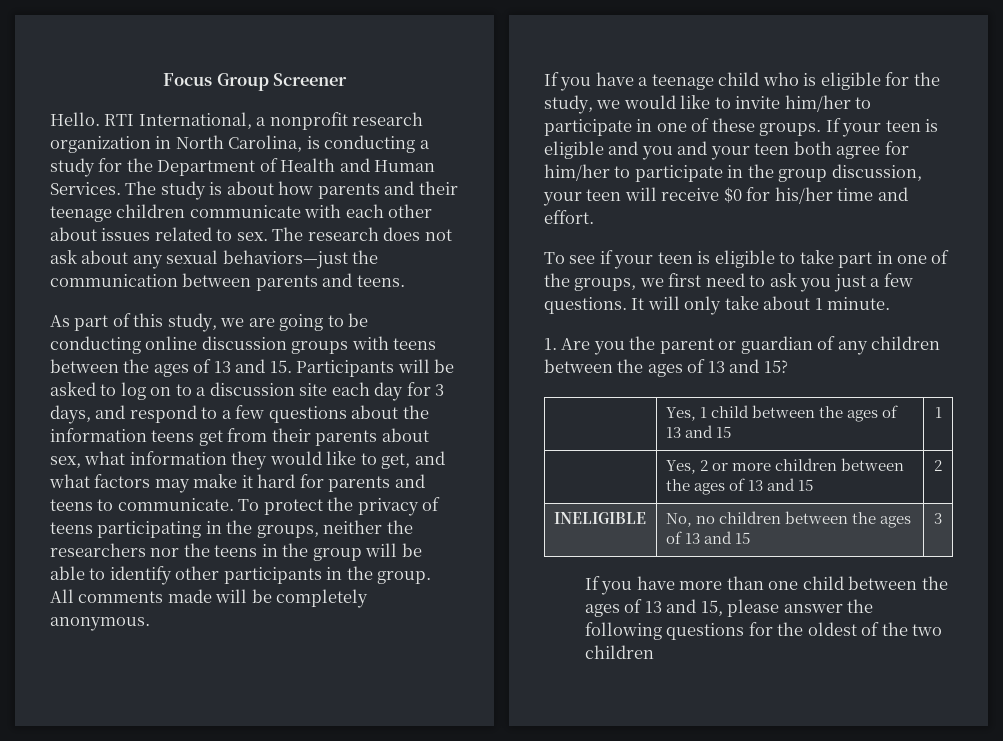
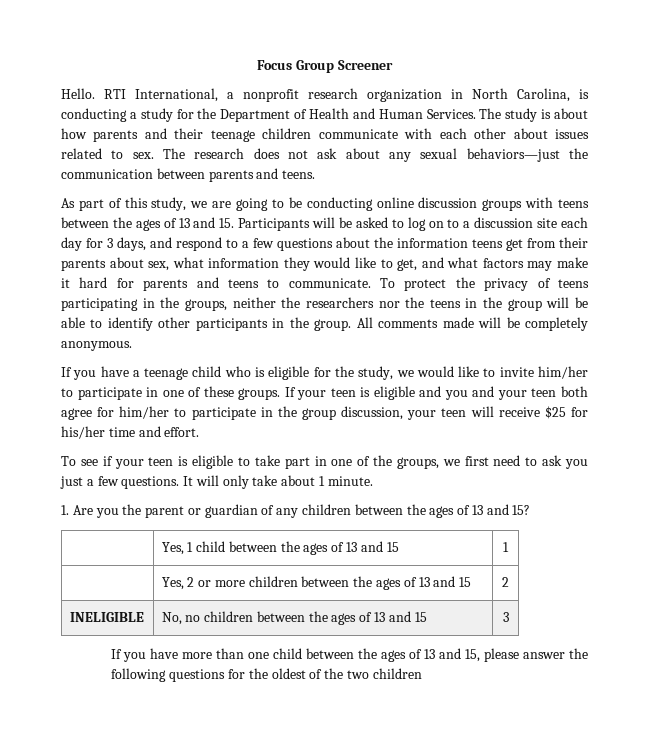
[723,187,742,203] $0 -> [544,406,566,419] $25

